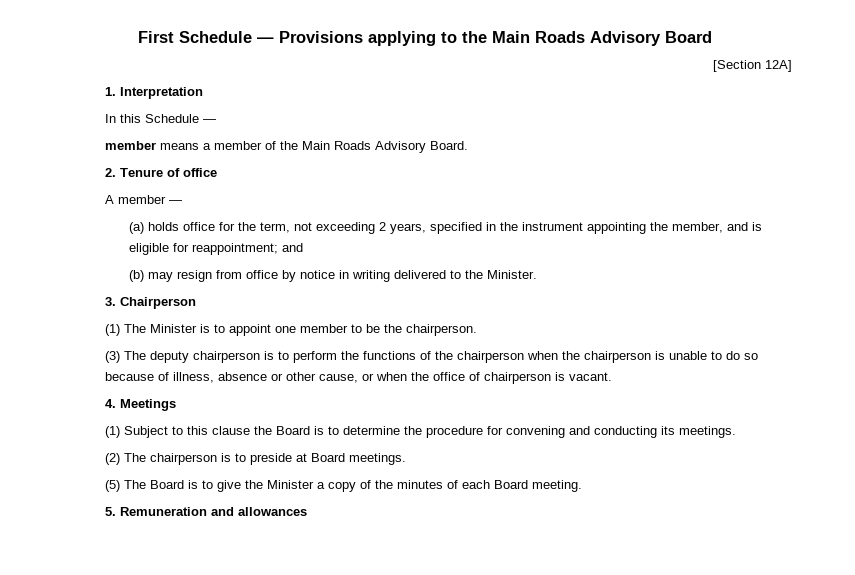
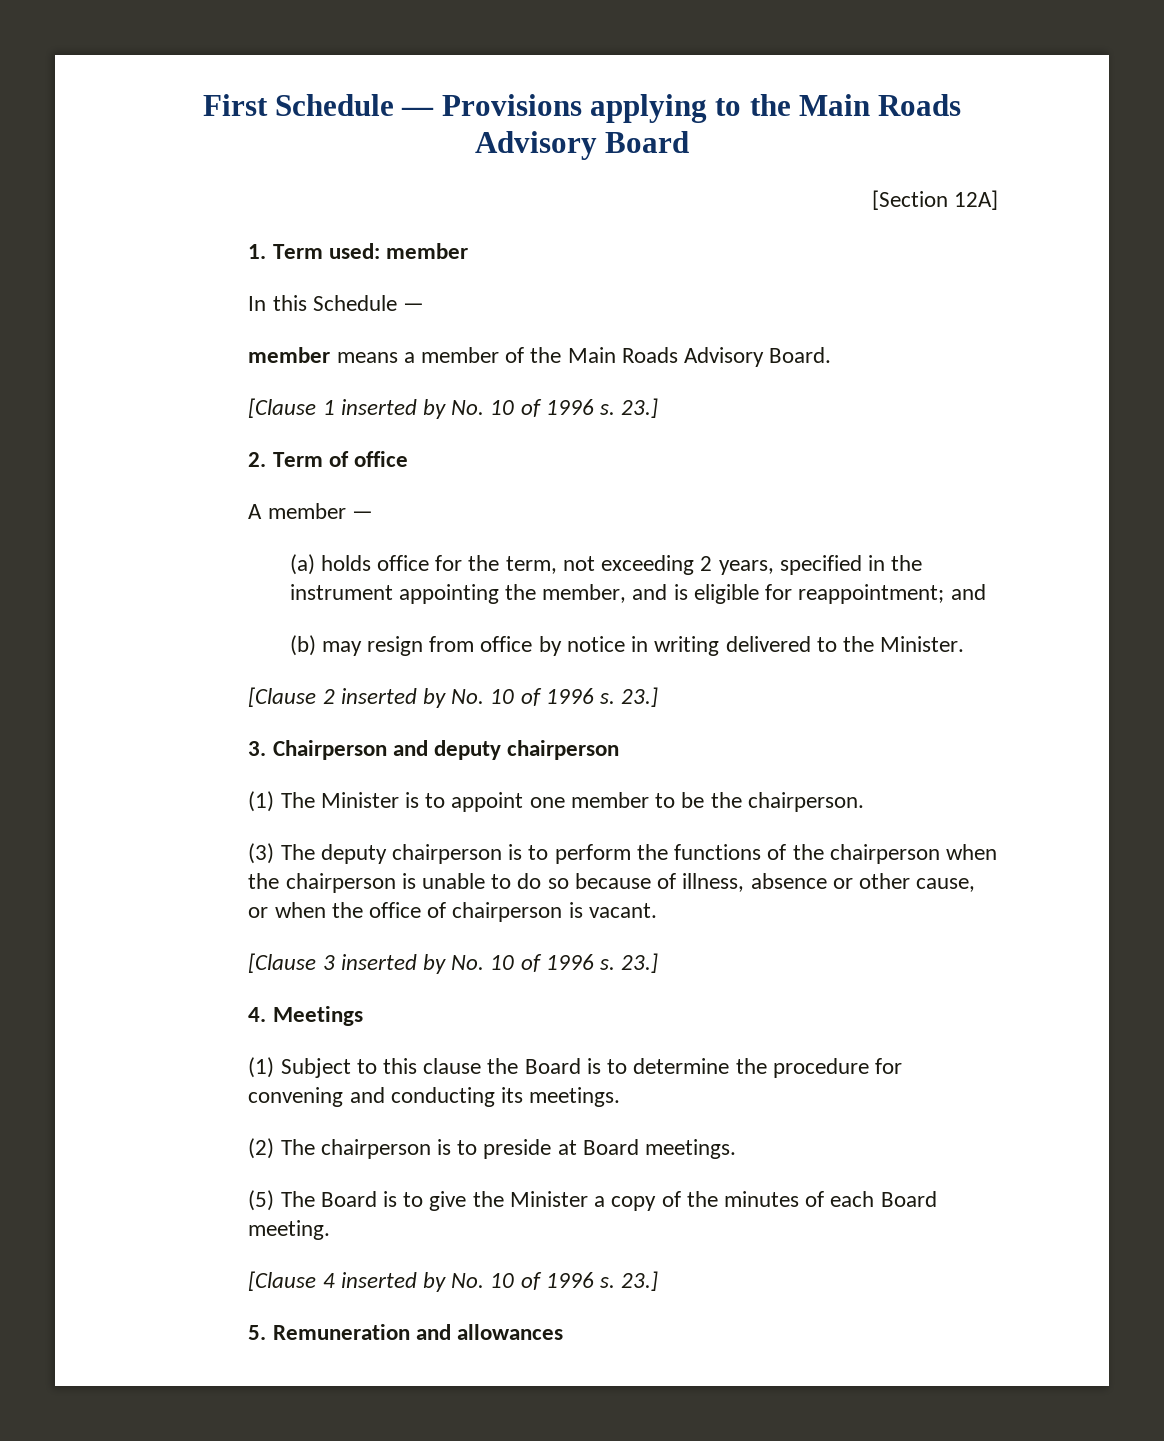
[120,87,204,99] Interpretation -> [272,243,469,259] Term used: member
(469, 145) none -> [248,398,659,419] // [Clause 1 inserted by No. 10 of 1996 s. 23.]
[120,168,164,177] Tenure -> [272,452,323,467] Term
(538, 274) none -> [248,687,659,708] // [Clause 2 inserted by No. 10 of 1996 s. 23.]
(197, 303) none -> [392,740,620,760] and deputy chairperson
(613, 376) none -> [248,953,659,974] // [Clause 3 inserted by No. 10 of 1996 s. 23.]
(583, 486) none -> [248,1271,659,1292] // [Clause 4 inserted by No. 10 of 1996 s. 23.]

